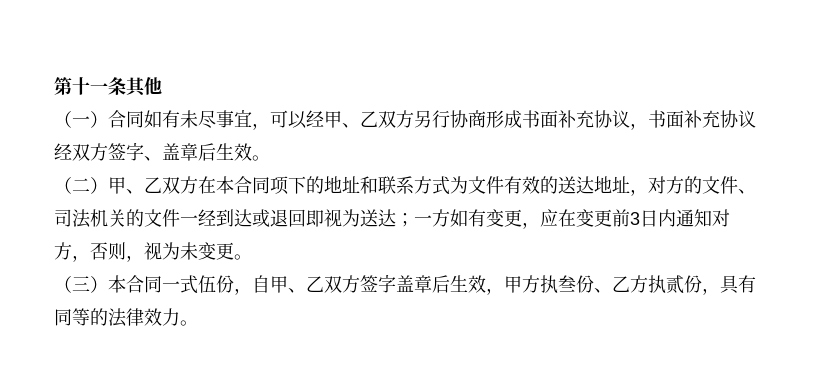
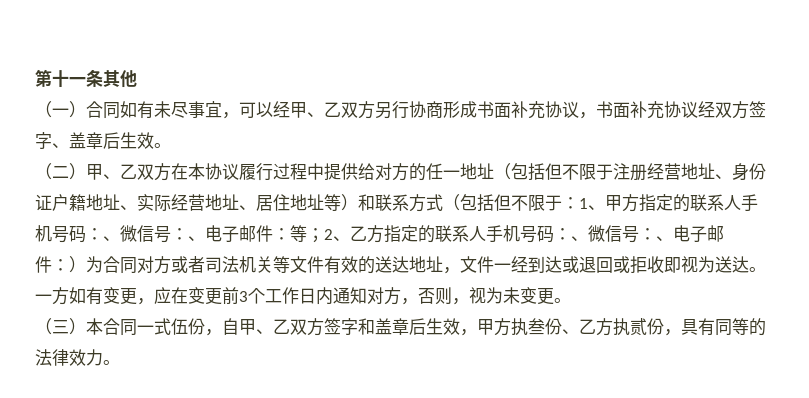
[234,176,468,195] 合同项下的地址和联系方式为 -> [205,163,766,181] [35,194,758,212] [35,225,724,243] [35,256,290,274] 协议履行过程中提供给对方的任一地址（包括但不限于注册经营地址、身份证户籍地址、实际经营地址、居住地址等）和联系方式（包括但不限于：1、甲方指定的联系人手机号码：、微信号：、电子邮件：等；2、乙方指定的联系人手机号码：、微信号：、电子邮件：）为合同对方或者司法机关等
[648,176,756,194] [54,209,144,228] 对方的文件、司法机关的 -> (460, 270) none
(306, 218) none -> [613,256,664,274] 或拒收
[396,213,414,227] ； -> [749,267,766,272] 。
(640, 218) none -> [248,287,299,304] 个工作
(396, 283) none -> [358,318,375,335] 和

